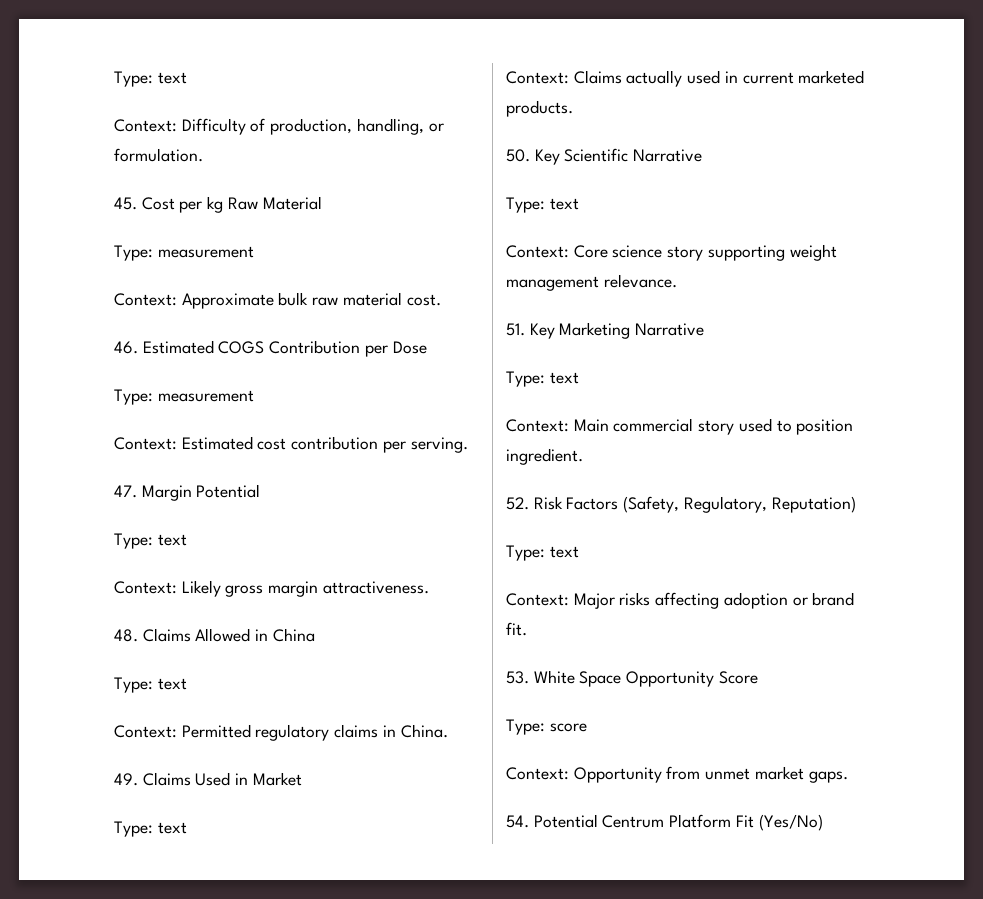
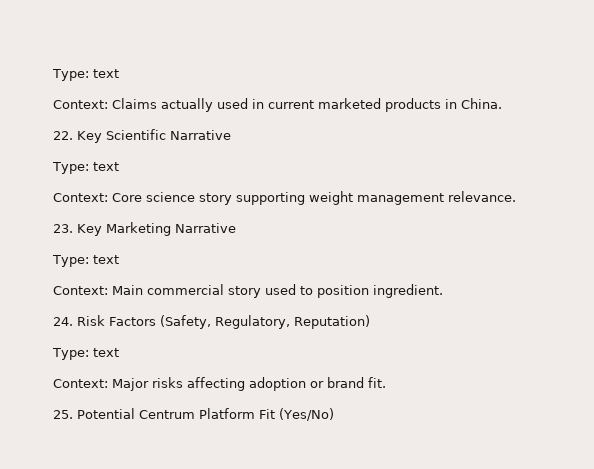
[114,71,187,87] [114,118,444,135] [114,148,203,162] [114,196,322,213] [114,245,254,261] [114,292,441,309] [114,340,427,357] [114,389,254,405] [114,436,468,453] [114,484,261,501] [114,533,187,549] [114,580,429,597] [114,628,315,642] [114,677,187,693] [114,724,448,741] [114,772,302,786] [114,821,187,837] Type: text // Context: Difficulty of production, handling, or formulation. // 45. Cost per kg Raw Material // Type: measurement // Context: Approximate bulk raw material cost. // 46. Estimated COGS Contribution per Dose // Type: measurement // Context: Estimated cost contribution per serving. // 47. Margin Potential // Type: text // Context: Likely gross margin attractiveness. // 48. Claims Allowed in China // Type: text // Context: Permitted regulatory claims in China. // 49. Claims Used in Market // Type: text -> [52,69,119,81] Type: text
[506,100,573,117] [506,149,530,162] products. // 50. -> [385,98,502,112] [53,131,73,140] products in China. // 22.
[506,323,525,336] 51. -> [53,224,73,233] 23.
[506,497,529,510] 52. -> [53,317,73,326] 24.
[506,670,758,687] [506,719,587,735] [506,766,848,783] [506,815,529,828] 53. White Space Opportunity Score // Type: score // Context: Opportunity from unmet market gaps. // 54. -> [53,410,73,419] 25.

